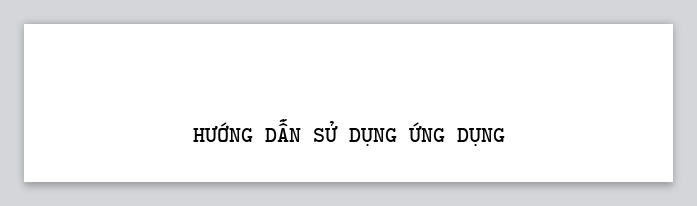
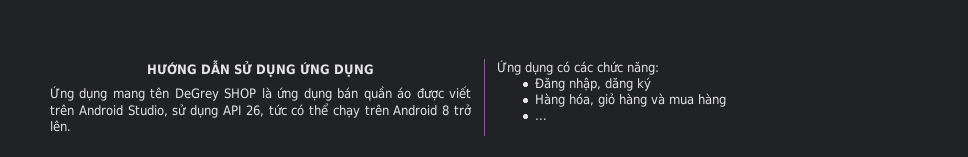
(505, 137) none -> [50,86,471,101] [50,103,472,118] [50,120,71,132] [497,60,659,75] [534,77,651,91] [534,93,726,107] [534,118,547,120] // Ứng dụng mang tên DeGrey SHOP là ứng dụng bán quần áo được viết trên Android Studio, sử dụng API 26, tức có thể chạy trên Android 8 trở lên. // Ứng dụng có các chức năng: // Đăng nhập, dăng ký // Hàng hóa, giỏ hàng và mua hàng // …

